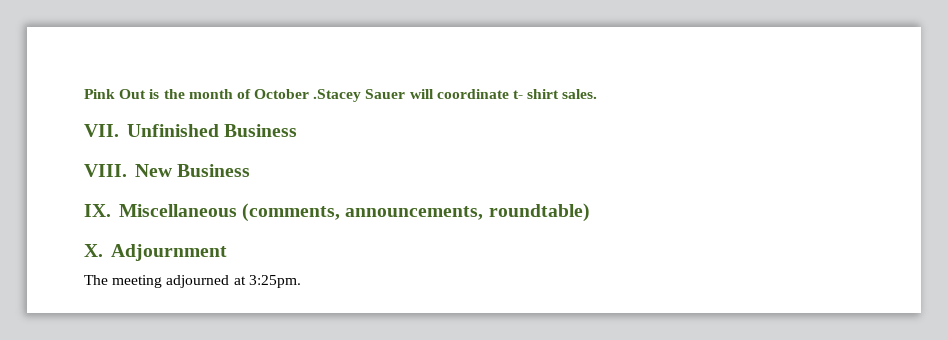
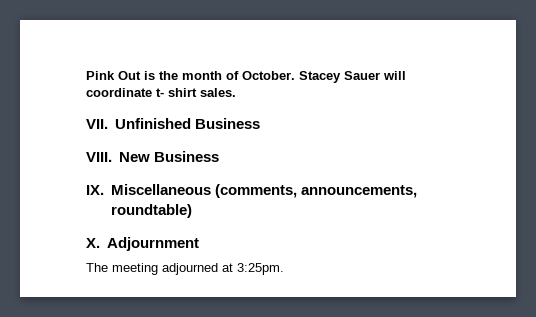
[254,89,362,102] October .Stacey -> [242,71,341,83] October. Stacey

